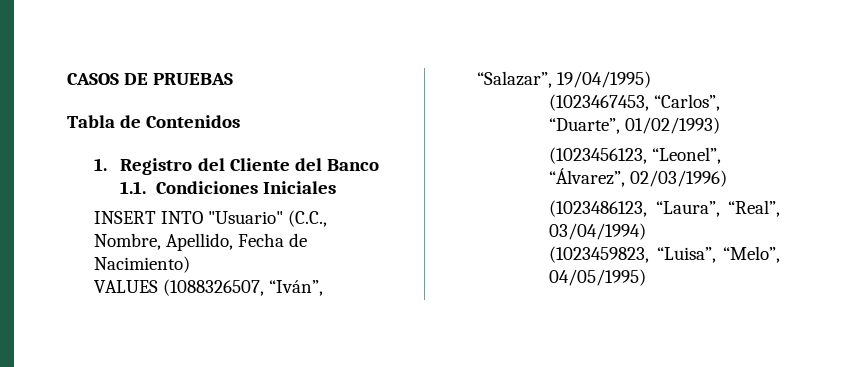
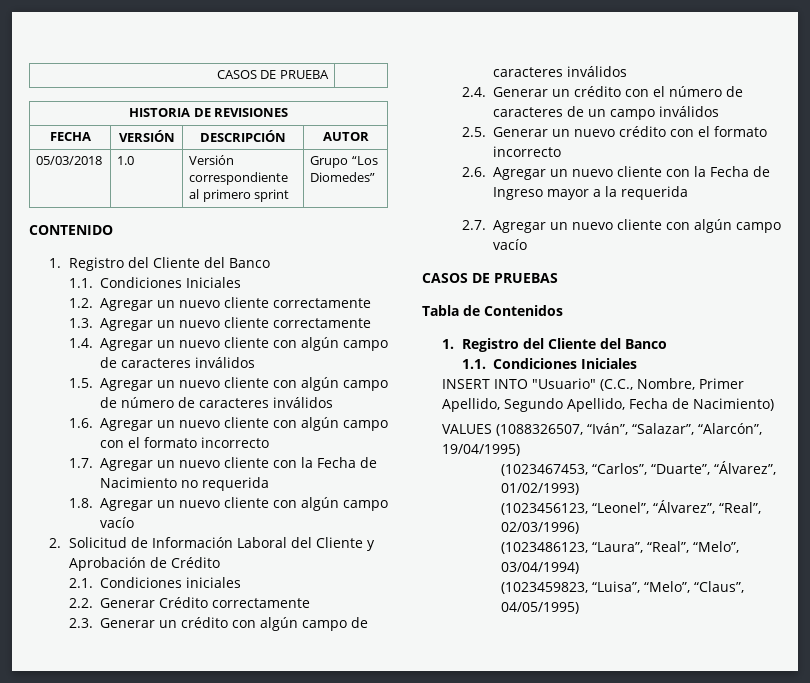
[67,73,149,85] CASOS DE -> [216,70,329,79] [129,108,288,117] [49,132,91,141] [118,130,175,142] [200,130,286,142] [322,132,369,141] [36,156,103,165] [117,156,135,165] [189,155,235,165] [189,172,289,185] [189,189,290,202] [310,156,378,168] [310,172,376,182] [29,225,113,235] [48,257,270,271] [68,277,241,288] [68,297,371,311] [68,317,371,331] [68,337,388,351] [99,357,255,368] [68,377,388,391] [99,397,333,408] [68,417,388,431] [99,437,269,448] [68,457,377,471] [99,477,269,491] [68,497,388,511] [99,517,134,528] [48,537,375,551] [68,557,220,571] [68,577,241,588] [68,597,310,608] [68,617,368,631] [492,66,627,77] [461,86,743,97] [492,106,719,120] [461,126,767,137] [492,146,561,157] [461,166,770,180] [492,186,688,200] [461,219,781,233] [492,239,527,250] [422,273,490,283] CASOS DE PRUEBA | // HISTORIA DE REVISIONES // FECHA | VERSIÓN | DESCRIPCIÓN | AUTOR // 05/03/2018 | 1.0 | Versión correspondiente al primero sprint | Grupo “Los Diomedes” // CONTENIDO // 1. Registro del Cliente del Banco // 1.1. Condiciones Iniciales // 1.2. Agregar un nuevo cliente correctamente // 1.3. Agregar un nuevo cliente correctamente // 1.4. Agregar un nuevo cliente con algún campo de caracteres inválidos // 1.5. Agregar un nuevo cliente con algún campo de número de caracteres inválidos // 1.6. Agregar un nuevo cliente con algún campo con el formato incorrecto // 1.7. Agregar un nuevo cliente con la Fecha de Nacimiento no requerida // 1.8. Agregar un nuevo cliente con algún campo vacío // 2. Solicitud de Información Laboral del Cliente y Aprobación de Crédito // 2.1. Condiciones iniciales // 2.2. Generar Crédito correctamente // 2.3. Generar un crédito con algún campo de caracteres inválidos // 2.4. Generar un crédito con el número de caracteres de un campo inválidos // 2.5. Generar un nuevo crédito con el formato incorrecto // 2.6. Agregar un nuevo cliente con la Fecha de Ingreso mayor a la requerida // 2.7. Agregar un nuevo cliente con algún campo vacío // CASOS DE
(161, 241) none -> [698,378,744,389] [441,398,563,412] Primer Apellido, Segundo
(552, 79) none -> [697,423,762,435] “Alarcón”,
(620, 126) none -> [714,461,777,475] “Álvarez”,
(625, 177) none -> [719,502,762,514] “Real”,
(780, 208) none -> [693,541,740,553] “Melo”,
(780, 254) none -> [694,581,745,593] “Claus”,

